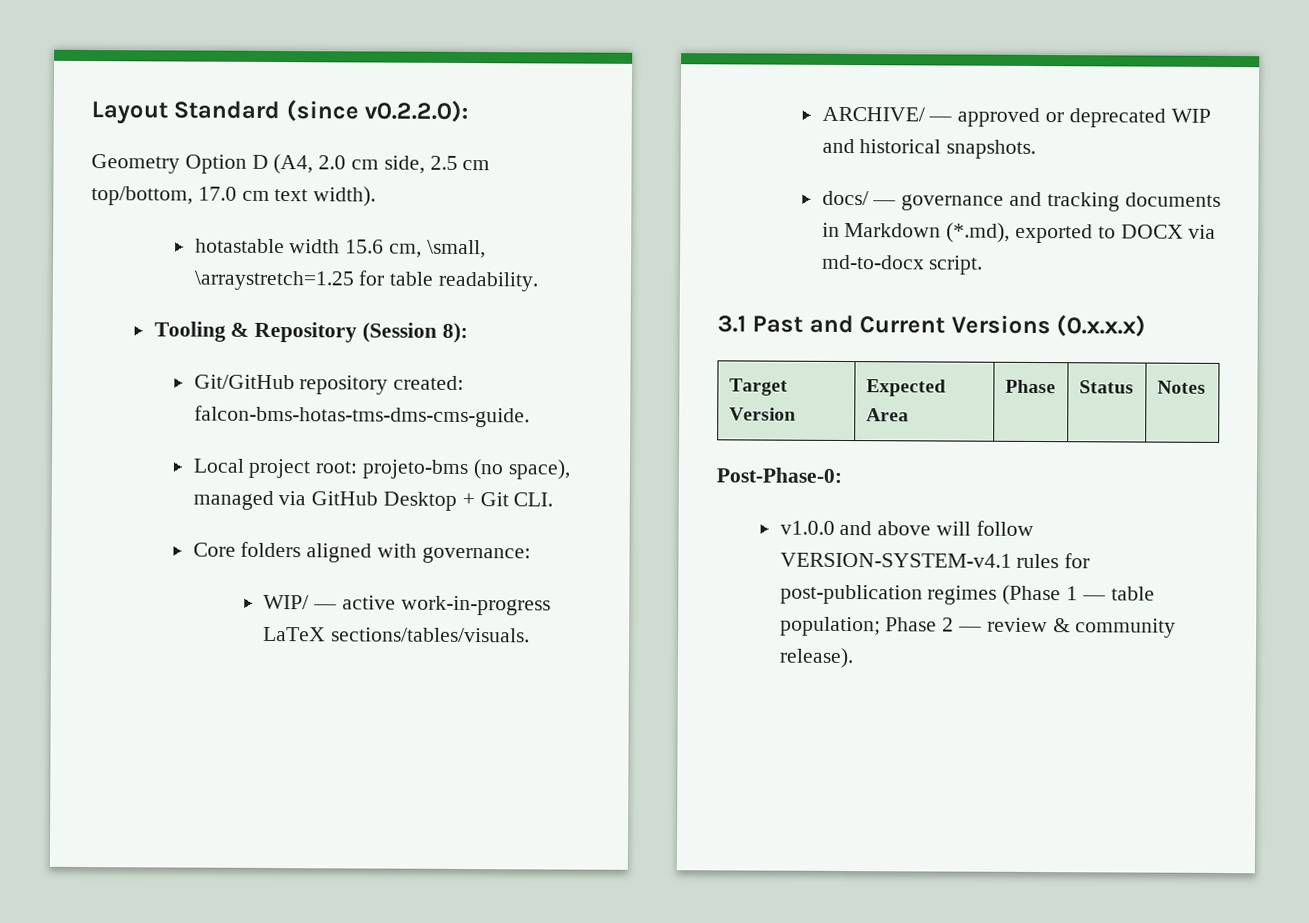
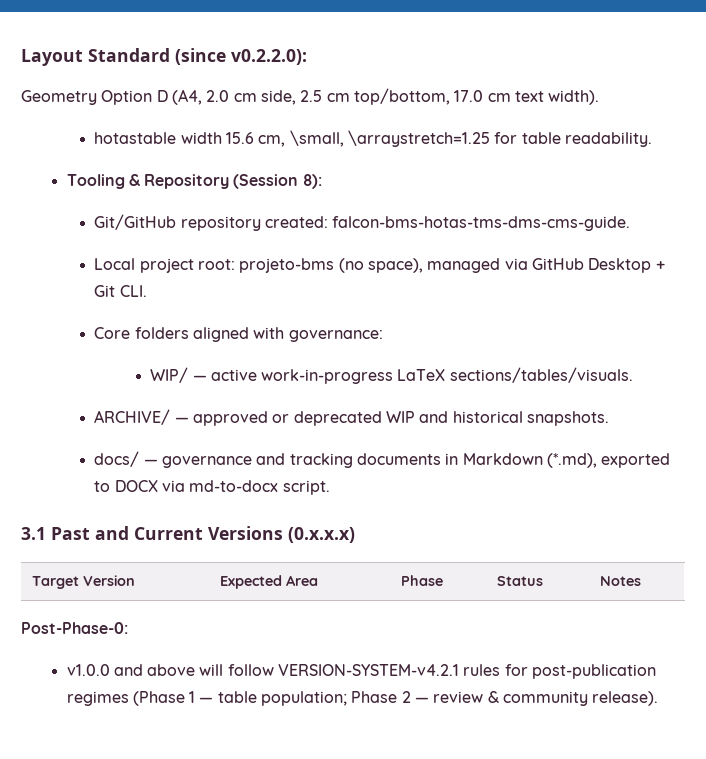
[779,552,1012,568] VERSION-SYSTEM-v4.1 -> [278,664,460,676] VERSION-SYSTEM-v4.2.1

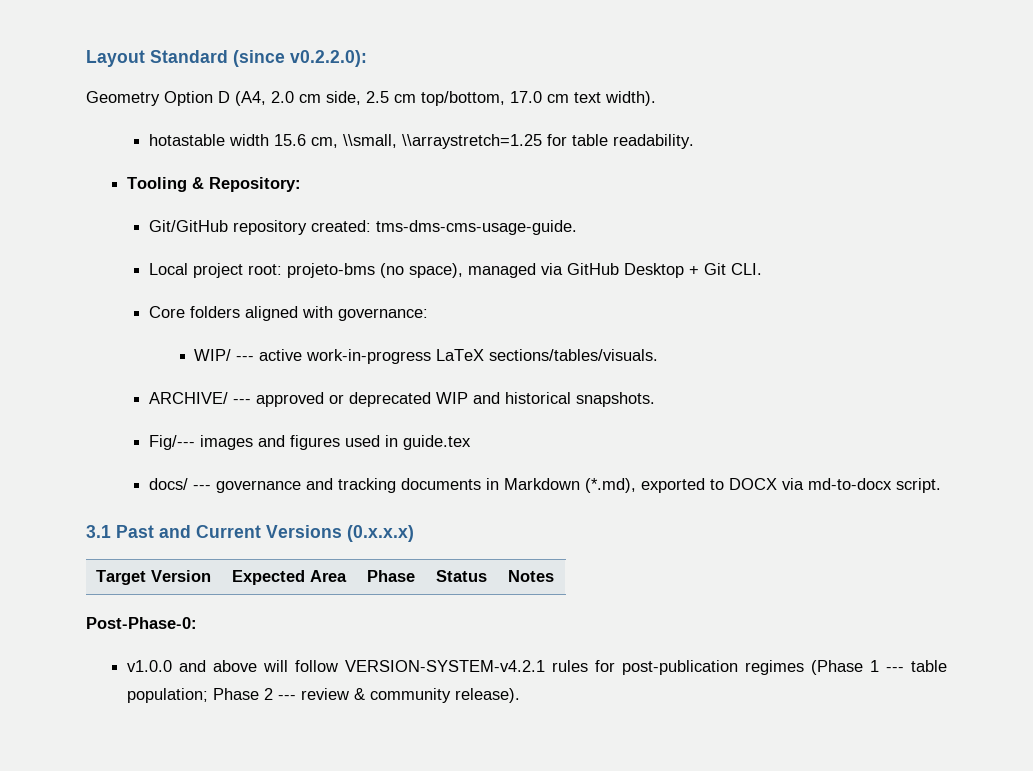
[289,130,490,147] \small, \arraystretch=1.25 -> [343,134,543,149] \\small, \\arraystretch=1.25
[144,174,322,189] Repository (Session 8): -> [208,177,301,192] Repository:
[332,216,631,231] falcon-bms-hotas-tms-dms-cms-guide. -> [376,220,578,235] tms-dms-cms-usage-guide.
[192,375,207,381] — -> [236,356,255,361] ---
[174,417,189,423] — -> [233,399,252,404] ---
(609, 418) none -> [149,435,472,450] // Fig/--- images and figures used in guide.tex
[143,459,158,465] — -> [193,485,212,490] ---
[199,697,214,703] — -> [885,667,904,672] ---
[415,697,430,703] — -> [277,695,296,700] ---

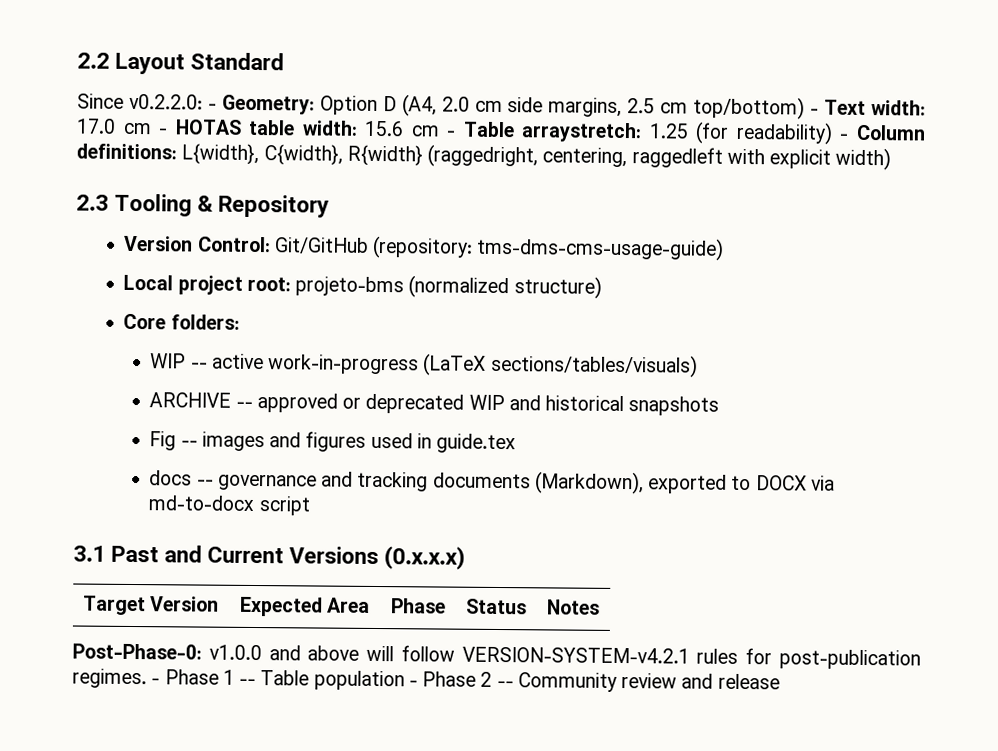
(86, 58) none -> [77,52,110,69] 2.2
[233,50,367,67] [86,91,160,106] (since v0.2.2.0): // Geometry -> [77,93,315,115] // Since v0.2.2.0: - Geometry:
[326,91,656,106] [149,134,695,149] [126,177,301,192] [149,220,578,235] [149,263,763,278] [149,306,429,321] [194,349,659,364] [149,392,252,404] side, 2.5 cm top/bottom, 17.0 cm text width). // hotastable width 15.6 cm, \\small, \\arraystretch=1.25 for table readability. // Tooling & Repository: // Git/GitHub repository created: tms-dms-cms-usage-guide. // Local project root: projeto-bms (no space), managed via GitHub Desktop + Git CLI. // Core folders aligned with governance: // WIP/ --- active work-in-progress LaTeX sections/tables/visuals. // ARCHIVE/ --- -> [507,96,926,120] [76,118,926,145] [76,143,892,171] [76,193,330,218] [124,235,725,261] [123,274,602,299] [123,313,240,330] [150,353,698,378] [149,392,253,408] side margins, 2.5 cm top/bottom) - Text width: 17.0 cm - HOTAS table width: 15.6 cm - Table arraystretch: 1.25 (for readability) - Column definitions: L{width}, C{width}, R{width} (raggedright, centering, raggedleft with explicit width) // 2.3 Tooling & Repository // Version Control: Git/GitHub (repository: tms-dms-cms-usage-guide) // Local project root: projeto-bms (normalized structure) // Core folders: // WIP -- active work-in-progress (LaTeX sections/tables/visuals) // ARCHIVE --
[576,392,656,407] [149,435,196,450] snapshots. // Fig/--- -> [628,396,720,416] [149,431,198,451] snapshots // Fig --
[149,478,212,490] docs/ --- -> [149,470,214,486] docs --
[486,478,637,493] in Markdown (*.md), -> [534,471,644,495] (Markdown),
[896,478,942,493] script. -> [258,496,311,516] script
(197, 623) // -> (202, 651) none
[744,660,948,675] [126,688,520,703] regimes (Phase 1 --- table population; Phase 2 --- review & community release). -> [72,668,780,692] regimes. - Phase 1 -- Table population - Phase 2 -- Community review and release

